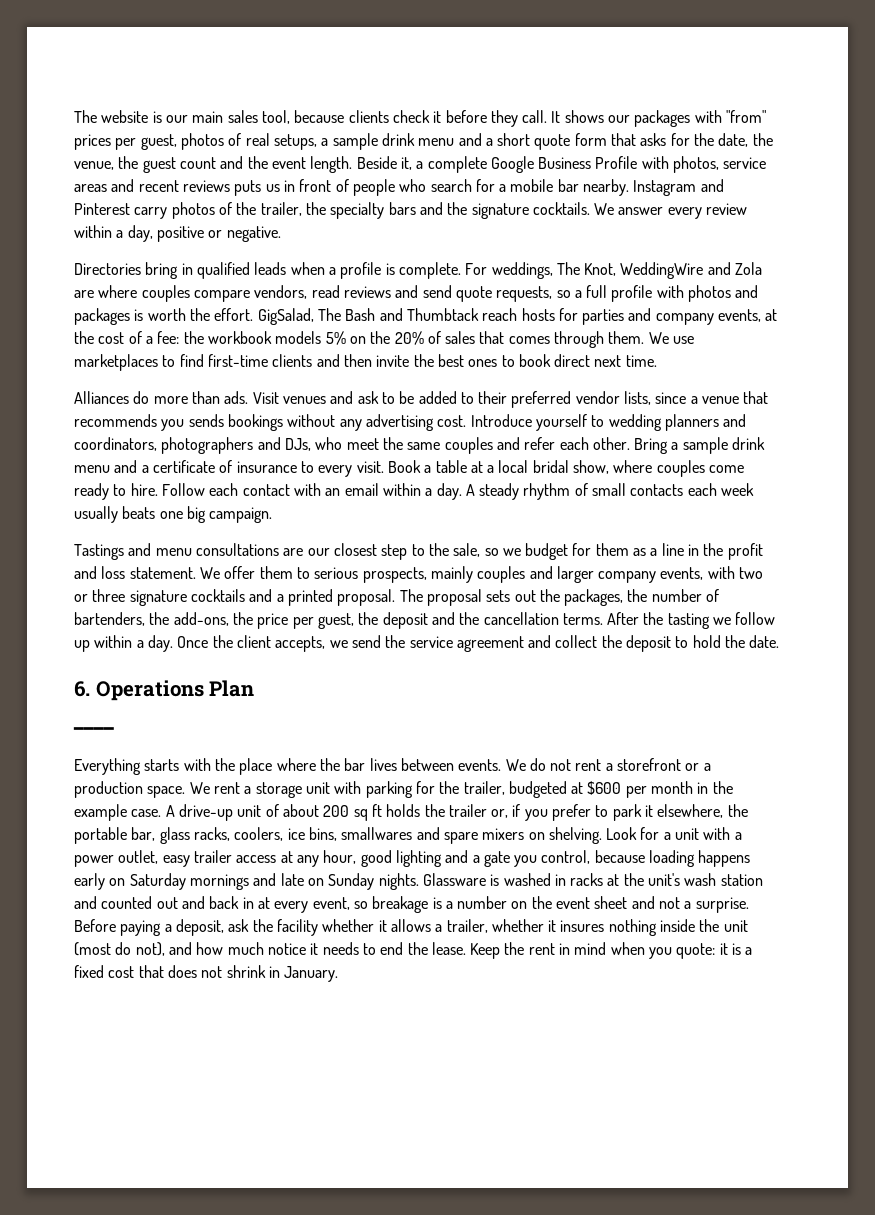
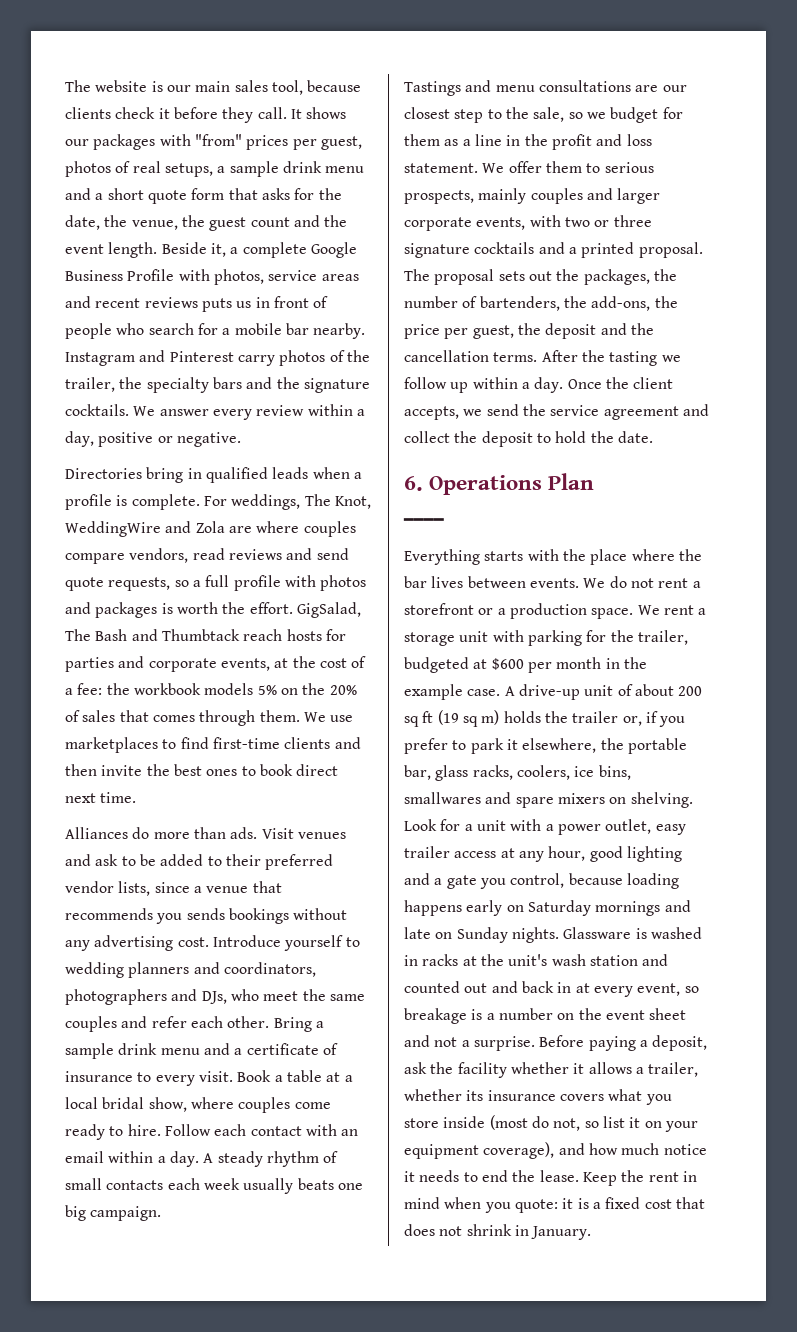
[655,313,714,325] company -> [148,658,217,672] corporate
[598,571,657,583] company -> [404,217,472,231] corporate
(382, 810) none -> [437,710,500,727] (19 sq m)
[548,919,748,936] [74,942,165,956] it insures nothing inside the unit (most do not), -> [466,1089,672,1105] [404,1115,698,1132] [404,1142,555,1159] its insurance covers what you store inside (most do not, so list it on your equipment coverage),

